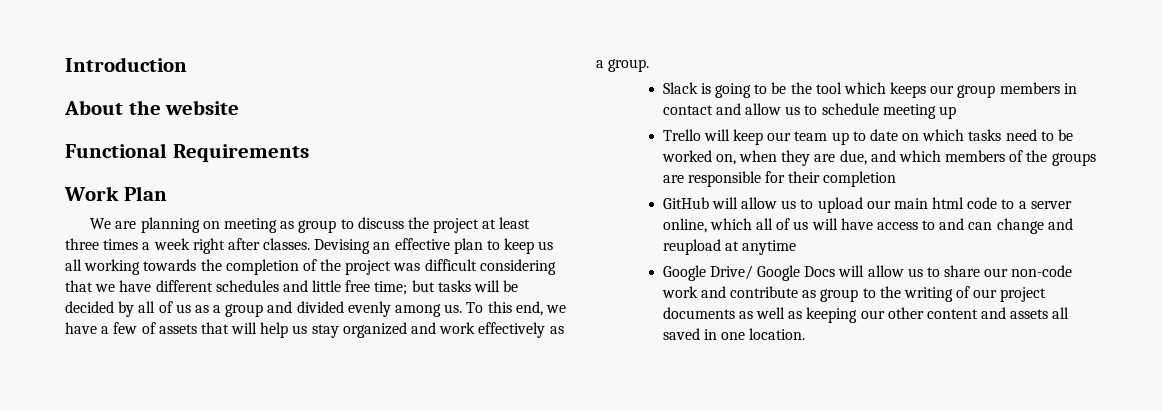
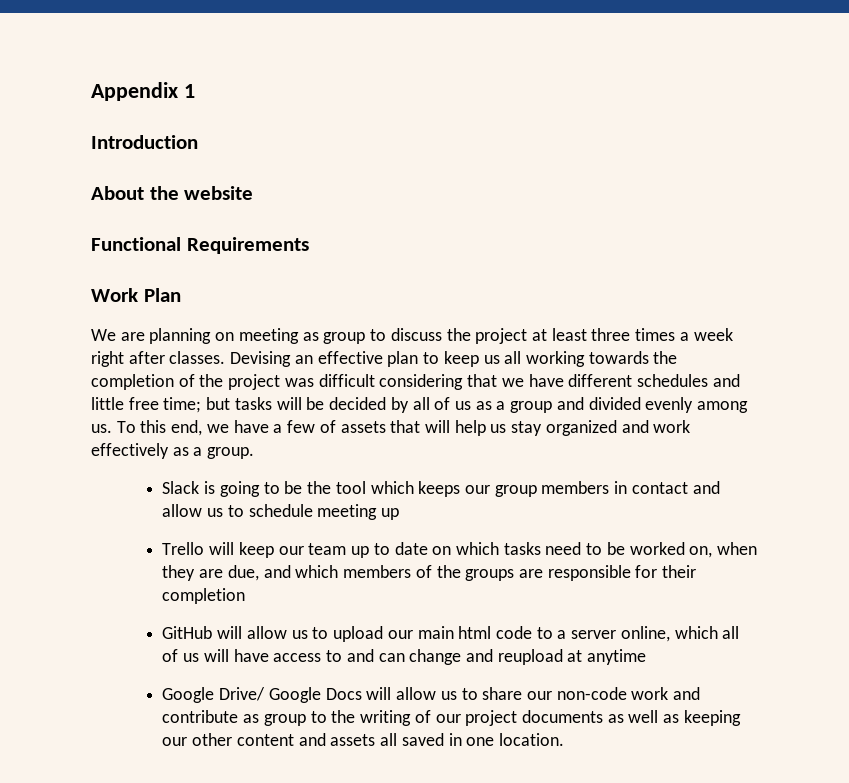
(65, 64) none -> [91,82,195,101] Appendix 1 //

